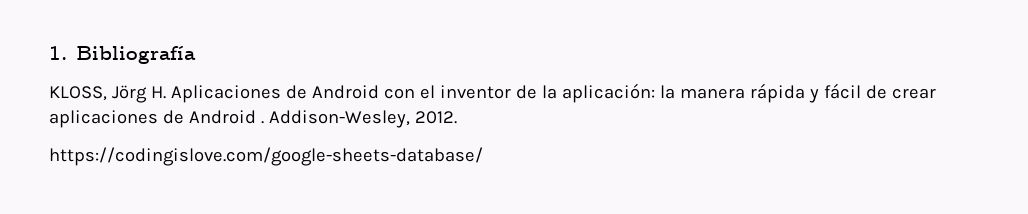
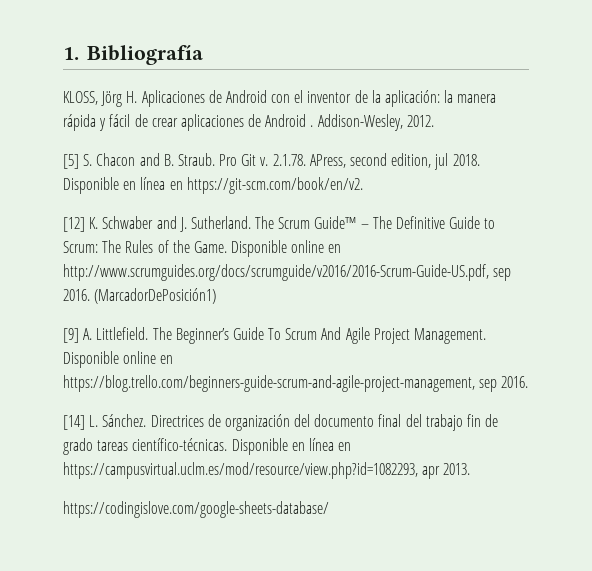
(457, 117) none -> [63,153,480,170] [63,177,363,194] [63,216,496,232] [63,240,342,257] [63,264,512,281] [63,288,217,304] [63,327,487,344] [63,351,174,368] [63,375,529,392] [63,414,499,431] [63,438,352,455] [63,462,471,479] // [5] S. Chacon and B. Straub. Pro Git v. 2.1.78. APress, second edition, jul 2018. Disponible en línea en https://git-scm.com/book/en/v2. // [12] K. Schwaber and J. Sutherland. The Scrum Guide™ – The Definitive Guide to Scrum: The Rules of the Game. Disponible online en http://www.scrumguides.org/docs/scrumguide/v2016/2016-Scrum-Guide-US.pdf, sep 2016. (MarcadorDePosición1) // [9] A. Littlefield. The Beginner’s Guide To Scrum And Agile Project Management. Disponible online en https://blog.trello.com/beginners-guide-scrum-and-agile-project-management, sep 2016. // [14] L. Sánchez. Directrices de organización del documento final del trabajo fin de grado tareas científico-técnicas. Disponible en línea en https://campusvirtual.uclm.es/mod/resource/view.php?id=1082293, apr 2013.

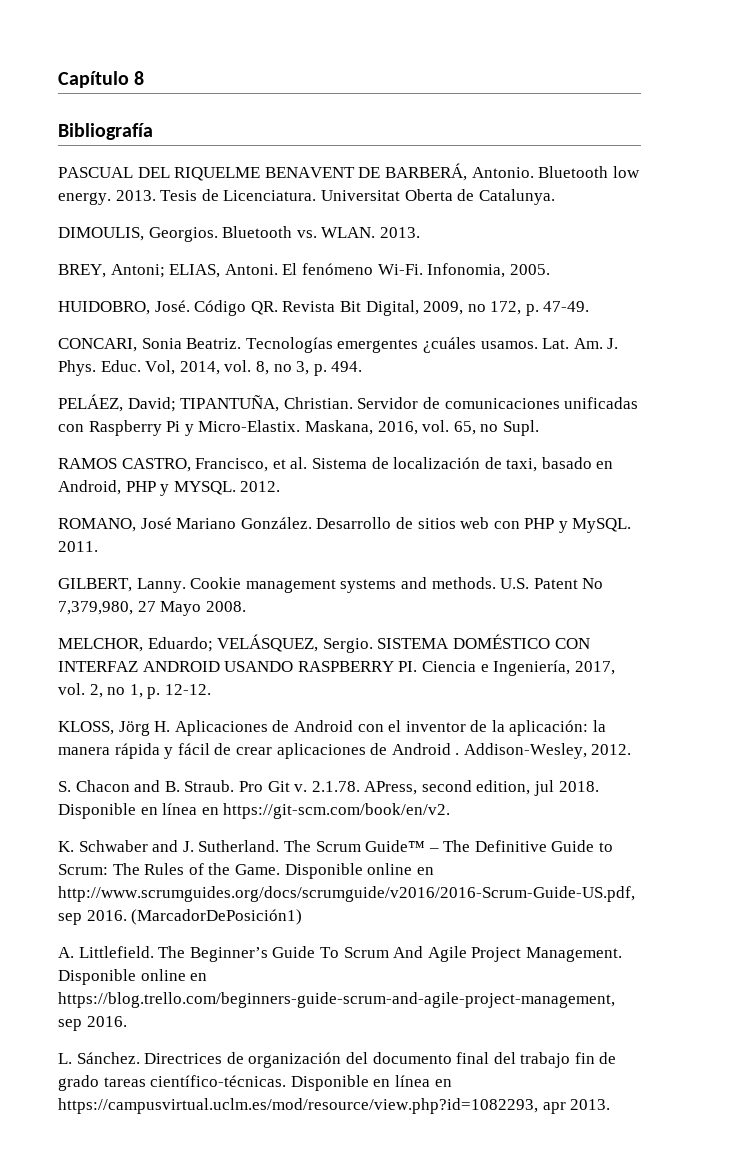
[63,47,79,60] 1. -> [58,71,145,88] Capítulo 8 //
(203, 55) none -> [58,163,640,181] [58,189,555,205] [58,226,420,242] [58,263,550,278] [58,300,590,316] [58,337,619,353] [58,360,363,376] [58,394,639,412] [58,420,539,436] [58,457,614,472] [58,480,281,496] [58,517,632,533] [58,541,98,552] [58,577,604,593] [58,601,246,616] [58,634,590,653] [58,660,615,676] [58,683,211,699] // PASCUAL DEL RIQUELME BENAVENT DE BARBERÁ, Antonio. Bluetooth low energy. 2013. Tesis de Licenciatura. Universitat Oberta de Catalunya. // DIMOULIS, Georgios. Bluetooth vs. WLAN. 2013. // BREY, Antoni; ELIAS, Antoni. El fenómeno Wi-Fi. Infonomia, 2005. // HUIDOBRO, José. Código QR. Revista Bit Digital, 2009, no 172, p. 47-49. // CONCARI, Sonia Beatriz. Tecnologías emergentes ¿cuáles usamos. Lat. Am. J. Phys. Educ. Vol, 2014, vol. 8, no 3, p. 494. // PELÁEZ, David; TIPANTUÑA, Christian. Servidor de comunicaciones unificadas con Raspberry Pi y Micro-Elastix. Maskana, 2016, vol. 65, no Supl. // RAMOS CASTRO, Francisco, et al. Sistema de localización de taxi, basado en Android, PHP y MYSQL. 2012. // ROMANO, José Mariano González. Desarrollo de sitios web con PHP y MySQL. 2011. // GILBERT, Lanny. Cookie management systems and methods. U.S. Patent No 7,379,980, 27 Mayo 2008. // MELCHOR, Eduardo; VELÁSQUEZ, Sergio. SISTEMA DOMÉSTICO CON INTERFAZ ANDROID USANDO RASPBERRY PI. Ciencia e Ingeniería, 2017, vol. 2, no 1, p. 12-12.
[63,154,79,169] [5] -> (632, 749) none
[63,217,85,232] [12] -> (451, 811) none
[63,328,79,343] [9] -> (303, 917) none
[63,415,85,430] [14] -> (127, 1021) none
[63,501,329,518] // https://codingislove.com/google-sheets-database/ -> (611, 1104) none

